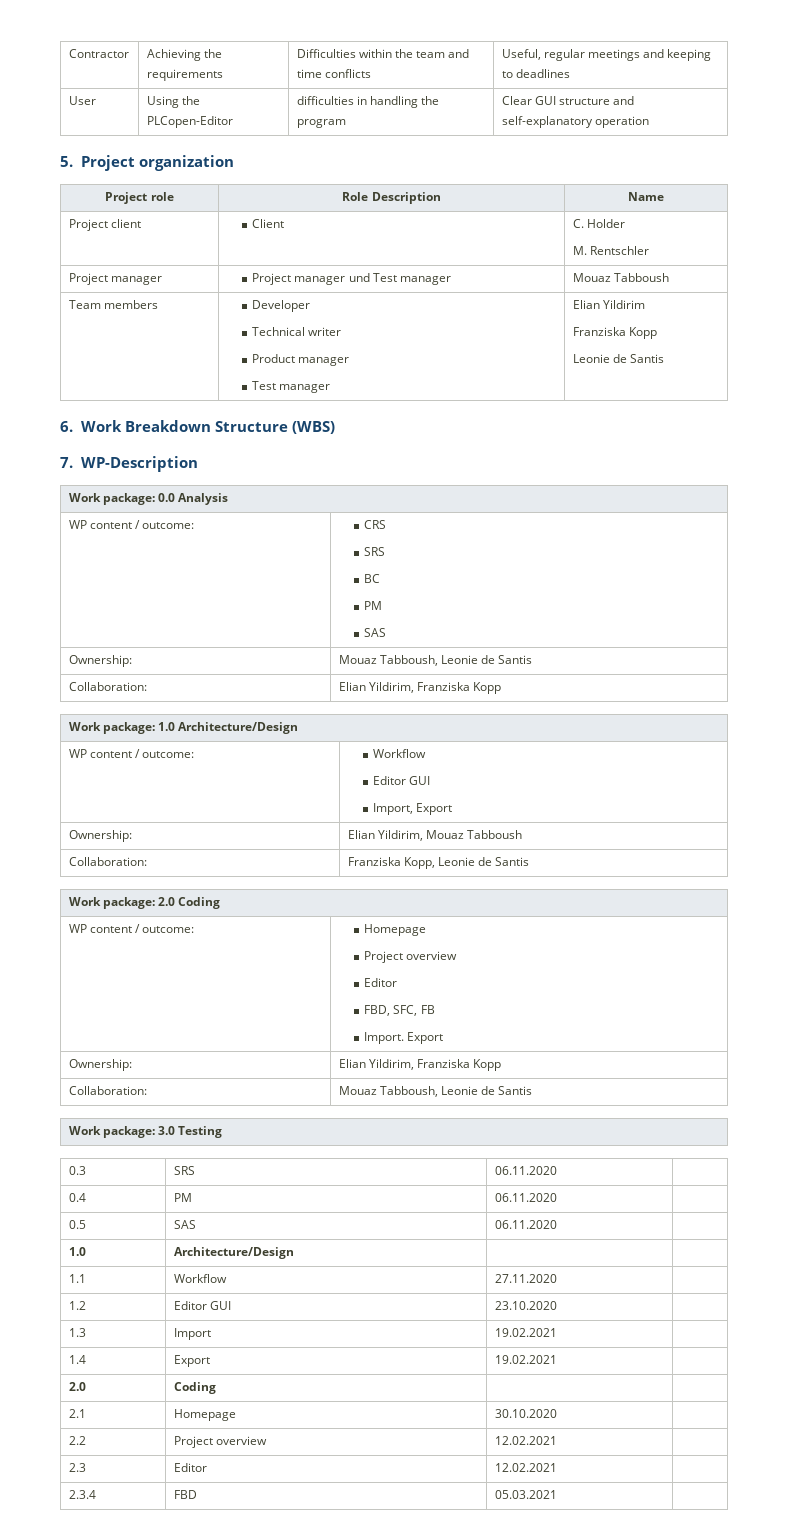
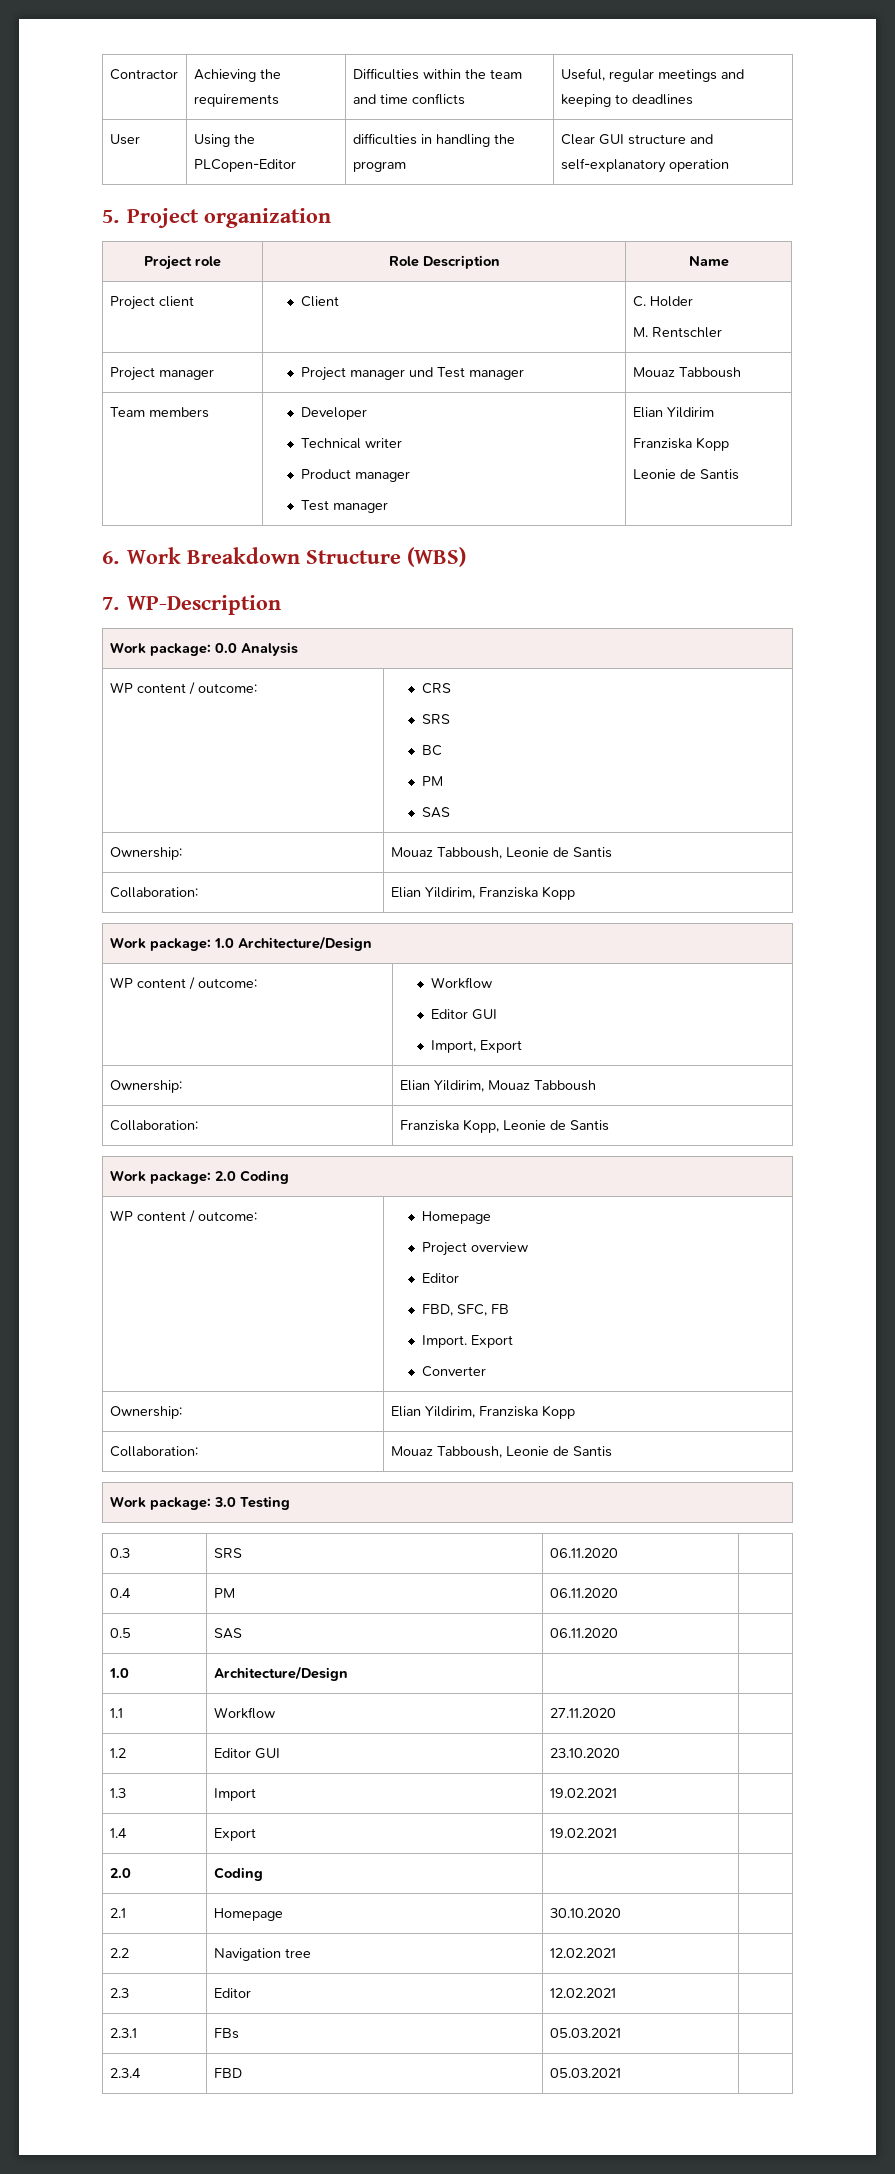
(444, 1038) none -> [421,1366,486,1377] // Converter
[173,1436,267,1448] Project overview -> [213,1948,311,1961] Navigation tree
(557, 1467) none -> [109,2028,137,2038] [213,2028,239,2039] [549,2028,621,2038] // 2.3.1 | FBs | 05.03.2021 |

